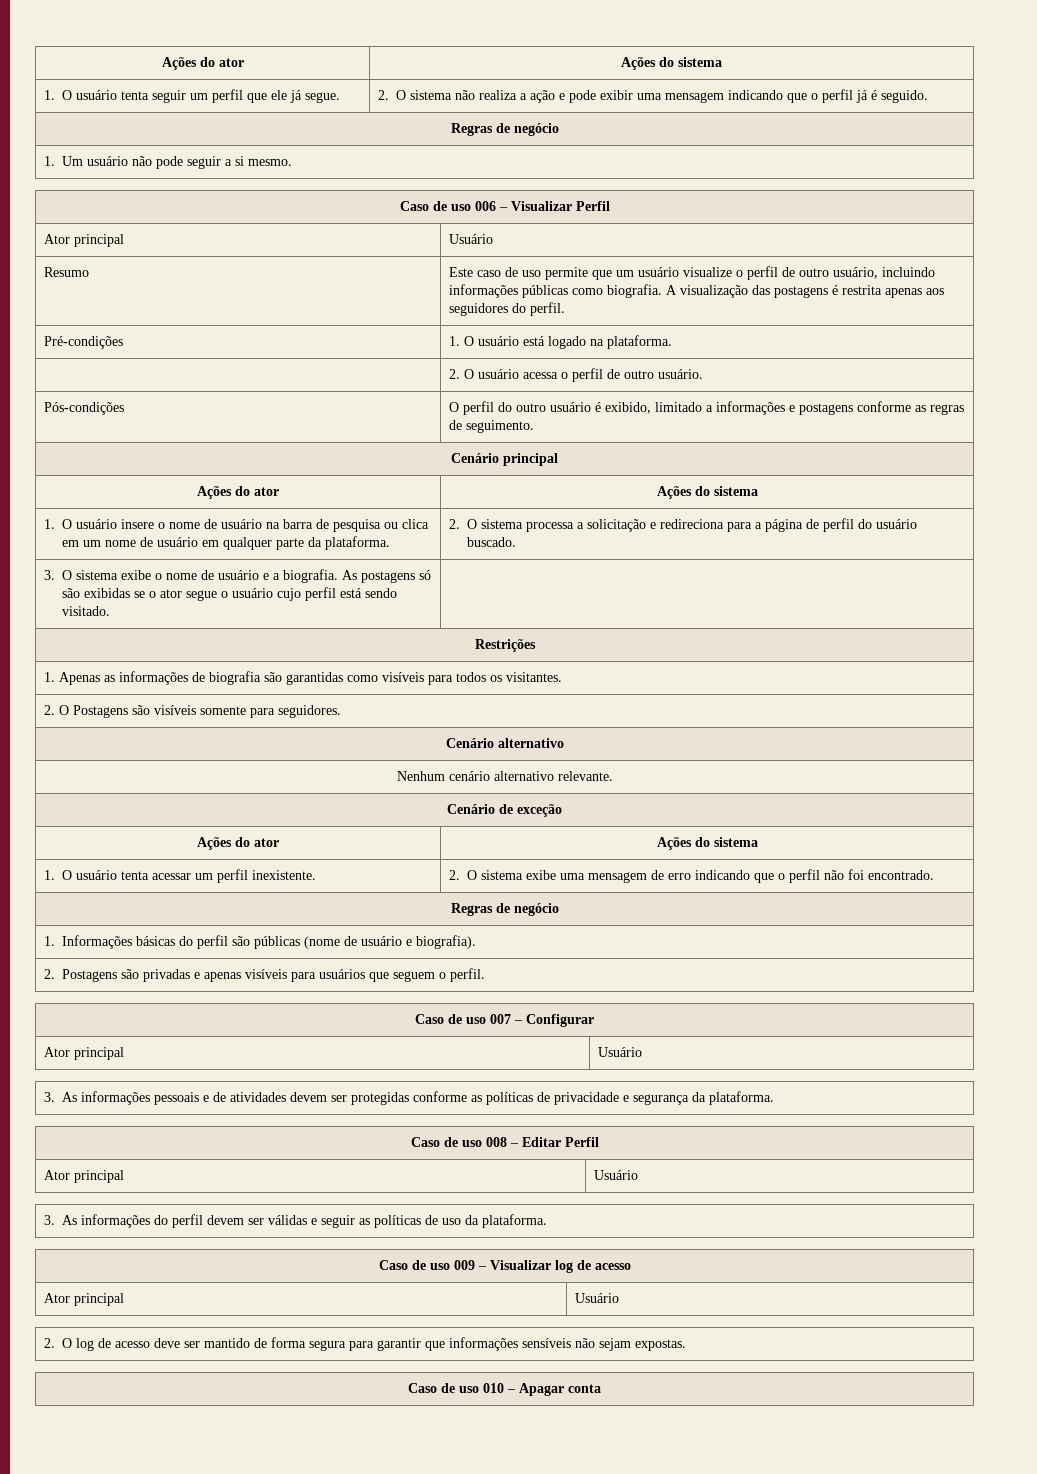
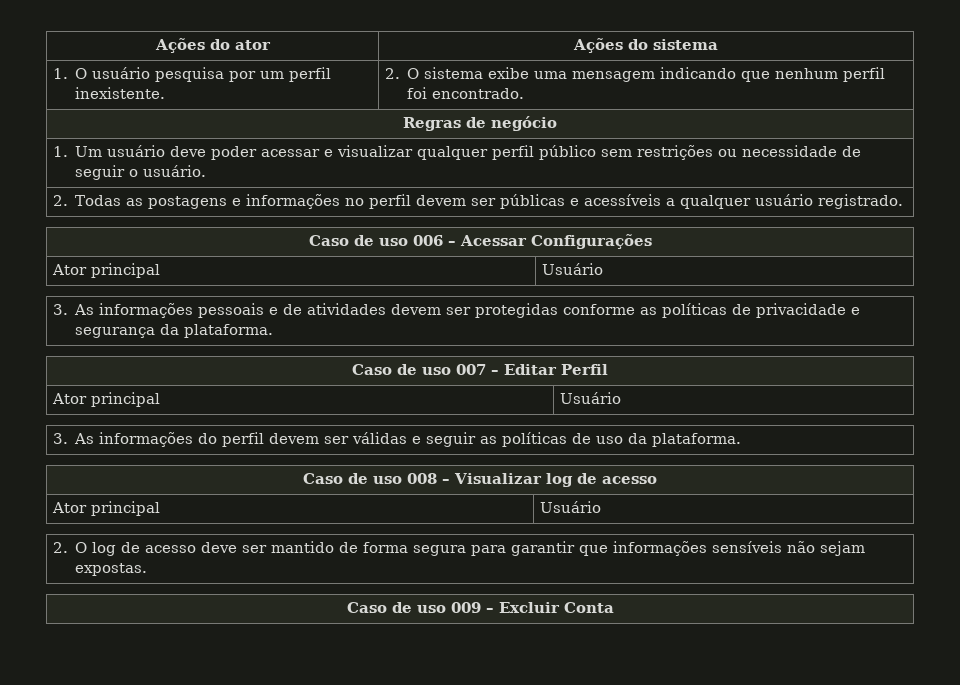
[161,57,244,70] [621,57,722,70] [44,89,341,103] [378,89,929,103] [450,123,559,136] [44,156,293,169] [399,201,610,211] [44,234,125,247] [449,234,494,244] [44,267,90,277] [449,266,936,280] [449,284,945,298] [449,302,566,316] [44,336,124,349] [449,335,673,349] [449,368,704,382] [44,402,125,415] [449,401,965,415] [449,420,535,433] [451,453,558,466] [197,486,279,499] [656,486,758,499] [44,519,430,532] [62,536,391,550] [449,518,918,532] [467,537,517,547] [44,569,432,583] [62,587,398,601] [62,606,111,616] [474,639,536,652] [44,671,563,685] [44,705,342,718] [445,738,564,748] [396,771,613,781] [447,804,562,817] [197,837,279,850] [656,837,758,850] [44,870,192,880] Ações do ator | Ações do sistema // 1. O usuário tenta seguir um perfil que ele já segue. | 2. O sistema não realiza a ação e pode exibir uma mensagem indicando que o perfil já é seguido. // Regras de negócio // 1. Um usuário não pode seguir a si mesmo. // Caso de uso 006 – Visualizar Perfil // Ator principal | Usuário // Resumo | Este caso de uso permite que um usuário visualize o perfil de outro usuário, incluindo informações públicas como biografia. A visualização das postagens é restrita apenas aos seguidores do perfil. // Pré-condições | 1. O usuário está logado na plataforma. // | 2. O usuário acessa o perfil de outro usuário. // Pós-condições | O perfil do outro usuário é exibido, limitado a informações e postagens conforme as regras de seguimento. // Cenário principal // Ações do ator | Ações do sistema // 1. O usuário insere o nome de usuário na barra de pesquisa ou clica em um nome de usuário em qualquer parte da plataforma. | 2. O sistema processa a solicitação e redireciona para a página de perfil do usuário buscado. // 3. O sistema exibe o nome de usuário e a biografia. As postagens só são exibidas se o ator segue o usuário cujo perfil está sendo visitado. | // Restrições // 1. Apenas as informações de biografia são garantidas como visíveis para todos os visitantes. // 2. O Postagens são visíveis somente para seguidores. // Cenário alternativo // Nenhum cenário alternativo relevante. // Cenário de exceção // Ações do ator | Ações do sistema // 1. O usuário tenta acessar -> [154,38,271,53] [572,38,718,53] [52,67,257,82] Ações do ator | Ações do sistema // 1. O usuário pesquisa por
[651,869,845,883] de erro indicando que o perfil não -> [660,67,886,82] indicando que nenhum perfil
[62,935,477,949] [44,968,486,982] [415,1014,594,1027] Informações básicas do perfil são públicas (nome de usuário e biografia). // 2. Postagens são privadas e apenas visíveis para usuários que seguem o perfil. // Caso de uso 007 – Configurar -> [75,145,862,160] [75,165,207,180] [52,194,904,209] [308,234,652,249] Um usuário deve poder acessar e visualizar qualquer perfil público sem restrições ou necessidade de seguir o usuário. // 2. Todas as postagens e informações no perfil devem ser públicas e acessíveis a qualquer usuário registrado. // Caso de uso 006 – Acessar Configurações
[485,1137,507,1147] 008 -> [456,364,486,375] 007
[453,1260,475,1270] 009 -> [407,473,437,484] 008
[483,1383,601,1396] 010 – Apagar conta -> [450,602,614,613] 009 – Excluir Conta

